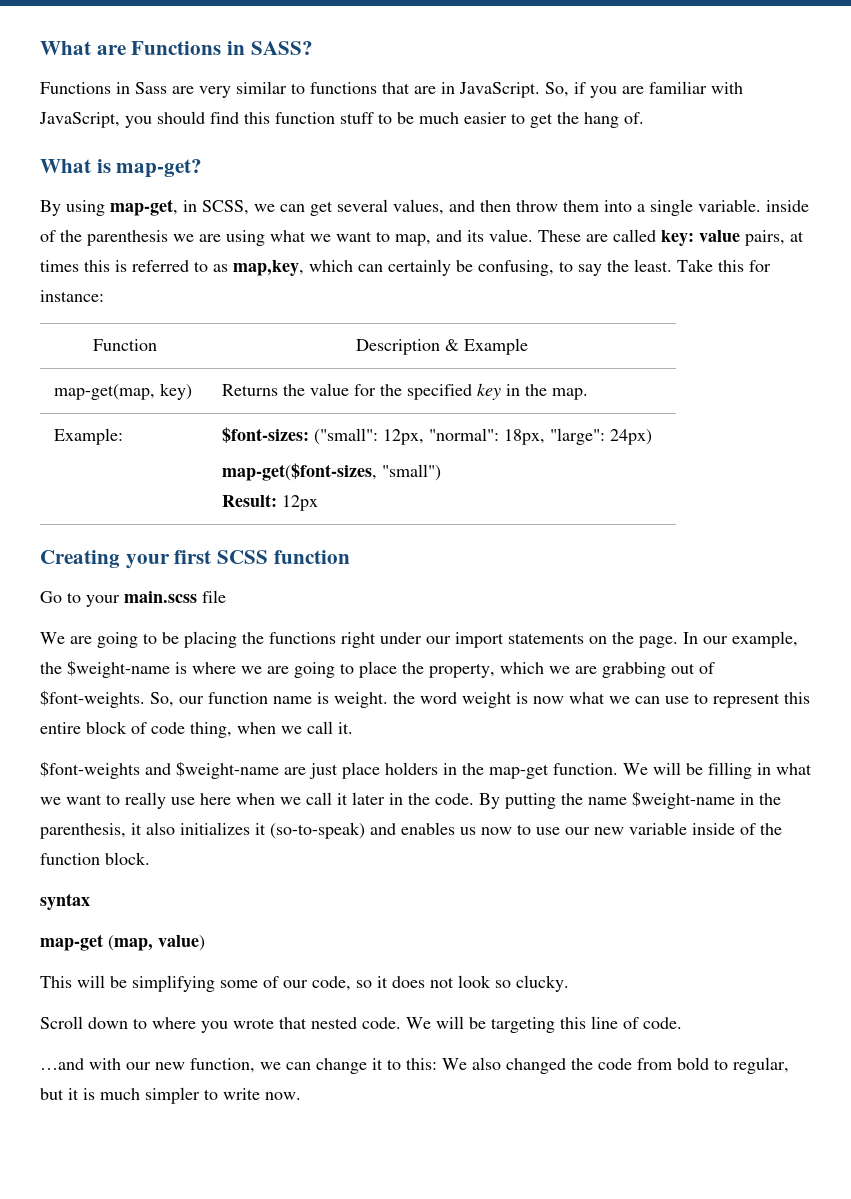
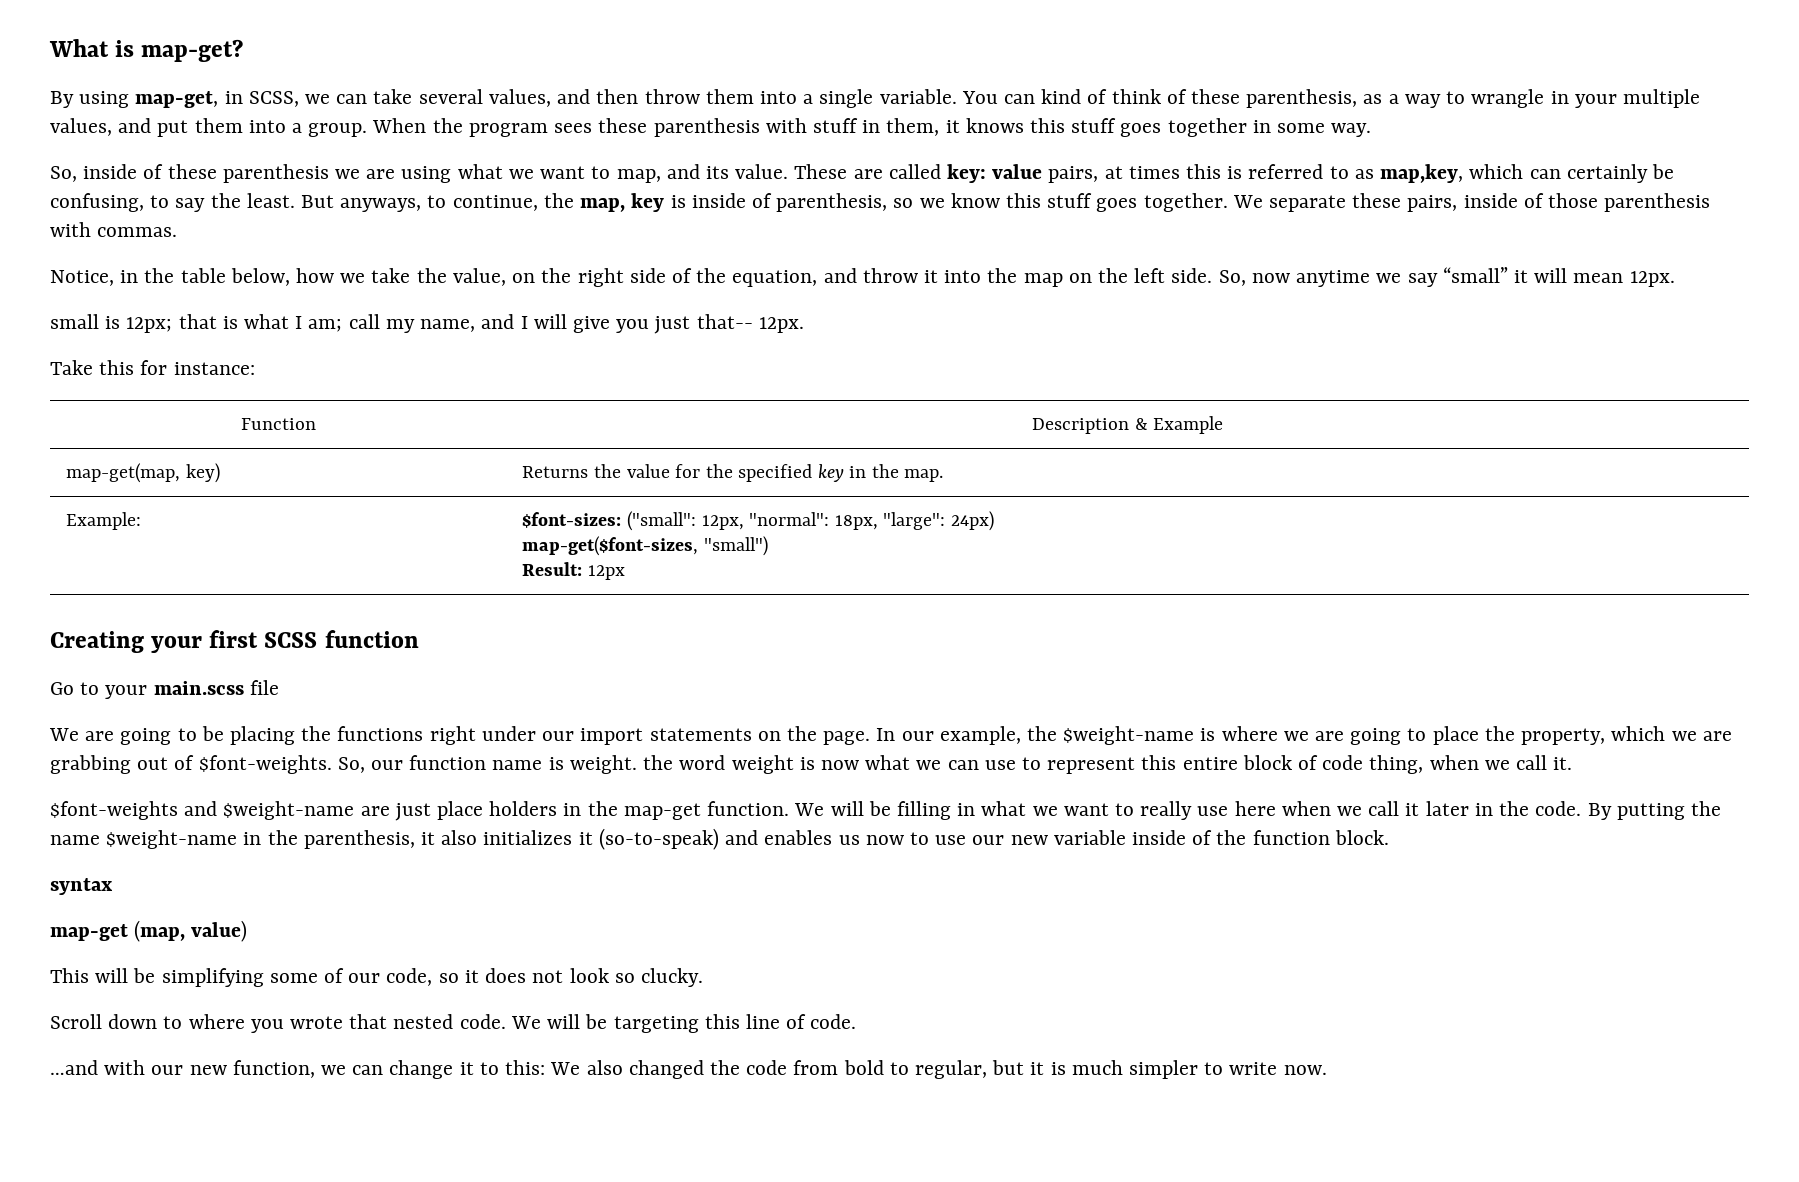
[40,41,313,55] [40,81,743,98] [39,111,644,128] [40,159,91,173] What are Functions in SASS? // Functions in Sass are very similar to functions that are in JavaScript. So, if you are familiar with JavaScript, you should find this function stuff to be much easier to get the hang of. // What -> [49,39,109,57] What
[310,201,333,216] get -> [373,89,413,104] take
[766,200,809,212] [40,230,82,242] inside of the -> [961,89,1700,108] [50,118,1372,137] [50,164,217,182] You can kind of think of these parenthesis, as a way to wrangle in your multiple values, and put them into a group. When the program sees these parenthesis with stuff in them, it knows this stuff goes together in some way. // So, inside of these
(672, 265) none -> [301,193,1711,212] [50,222,178,237] [50,267,1675,287] [50,314,804,334] But anyways, to continue, the map, key is inside of parenthesis, so we know this stuff goes together. We separate these pairs, inside of those parenthesis with commas. // Notice, in the table below, how we take the value, on the right side of the equation, and throw it into the map on the left side. So, now anytime we say “small” it will mean 12px. // small is 12px; that is what I am; call my name, and I will give you just that-- 12px. //

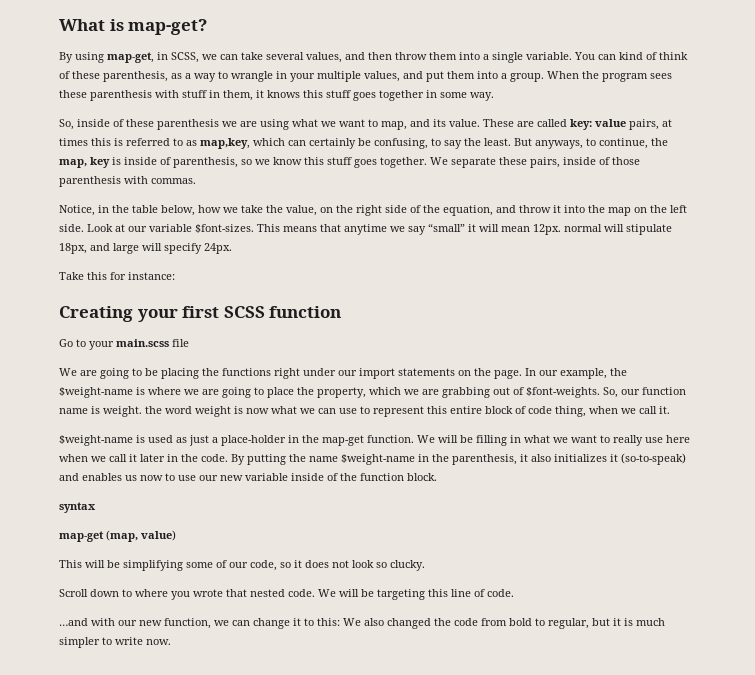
[1218,270,1290,286] So, now -> [87,224,341,233] Look at our variable $font-sizes. This means that
[50,314,804,334] [50,360,255,375] [241,418,316,430] [1031,416,1224,434] [66,463,221,483] [522,464,944,482] [66,512,142,530] [522,511,994,531] [522,536,769,556] [522,562,626,580] // small is 12px; that is what I am; call my name, and I will give you just that-- 12px. // Take this for instance: // Function | Description & Example // map-get(map, key) | Returns the value for the specified key in the map. // Example: | $font-sizes: ("small": 12px, "normal": 18px, "large": 24px) // map-get($font-sizes, "small") // Result: 12px -> [564,224,672,235] [59,243,232,254] [59,272,175,280] normal will stipulate 18px, and large will specify 24px. // Take this for instance:
[50,801,558,821] $font-weights and $weight-name are just place holders -> [59,435,286,446] $weight-name is used as just a place-holder

